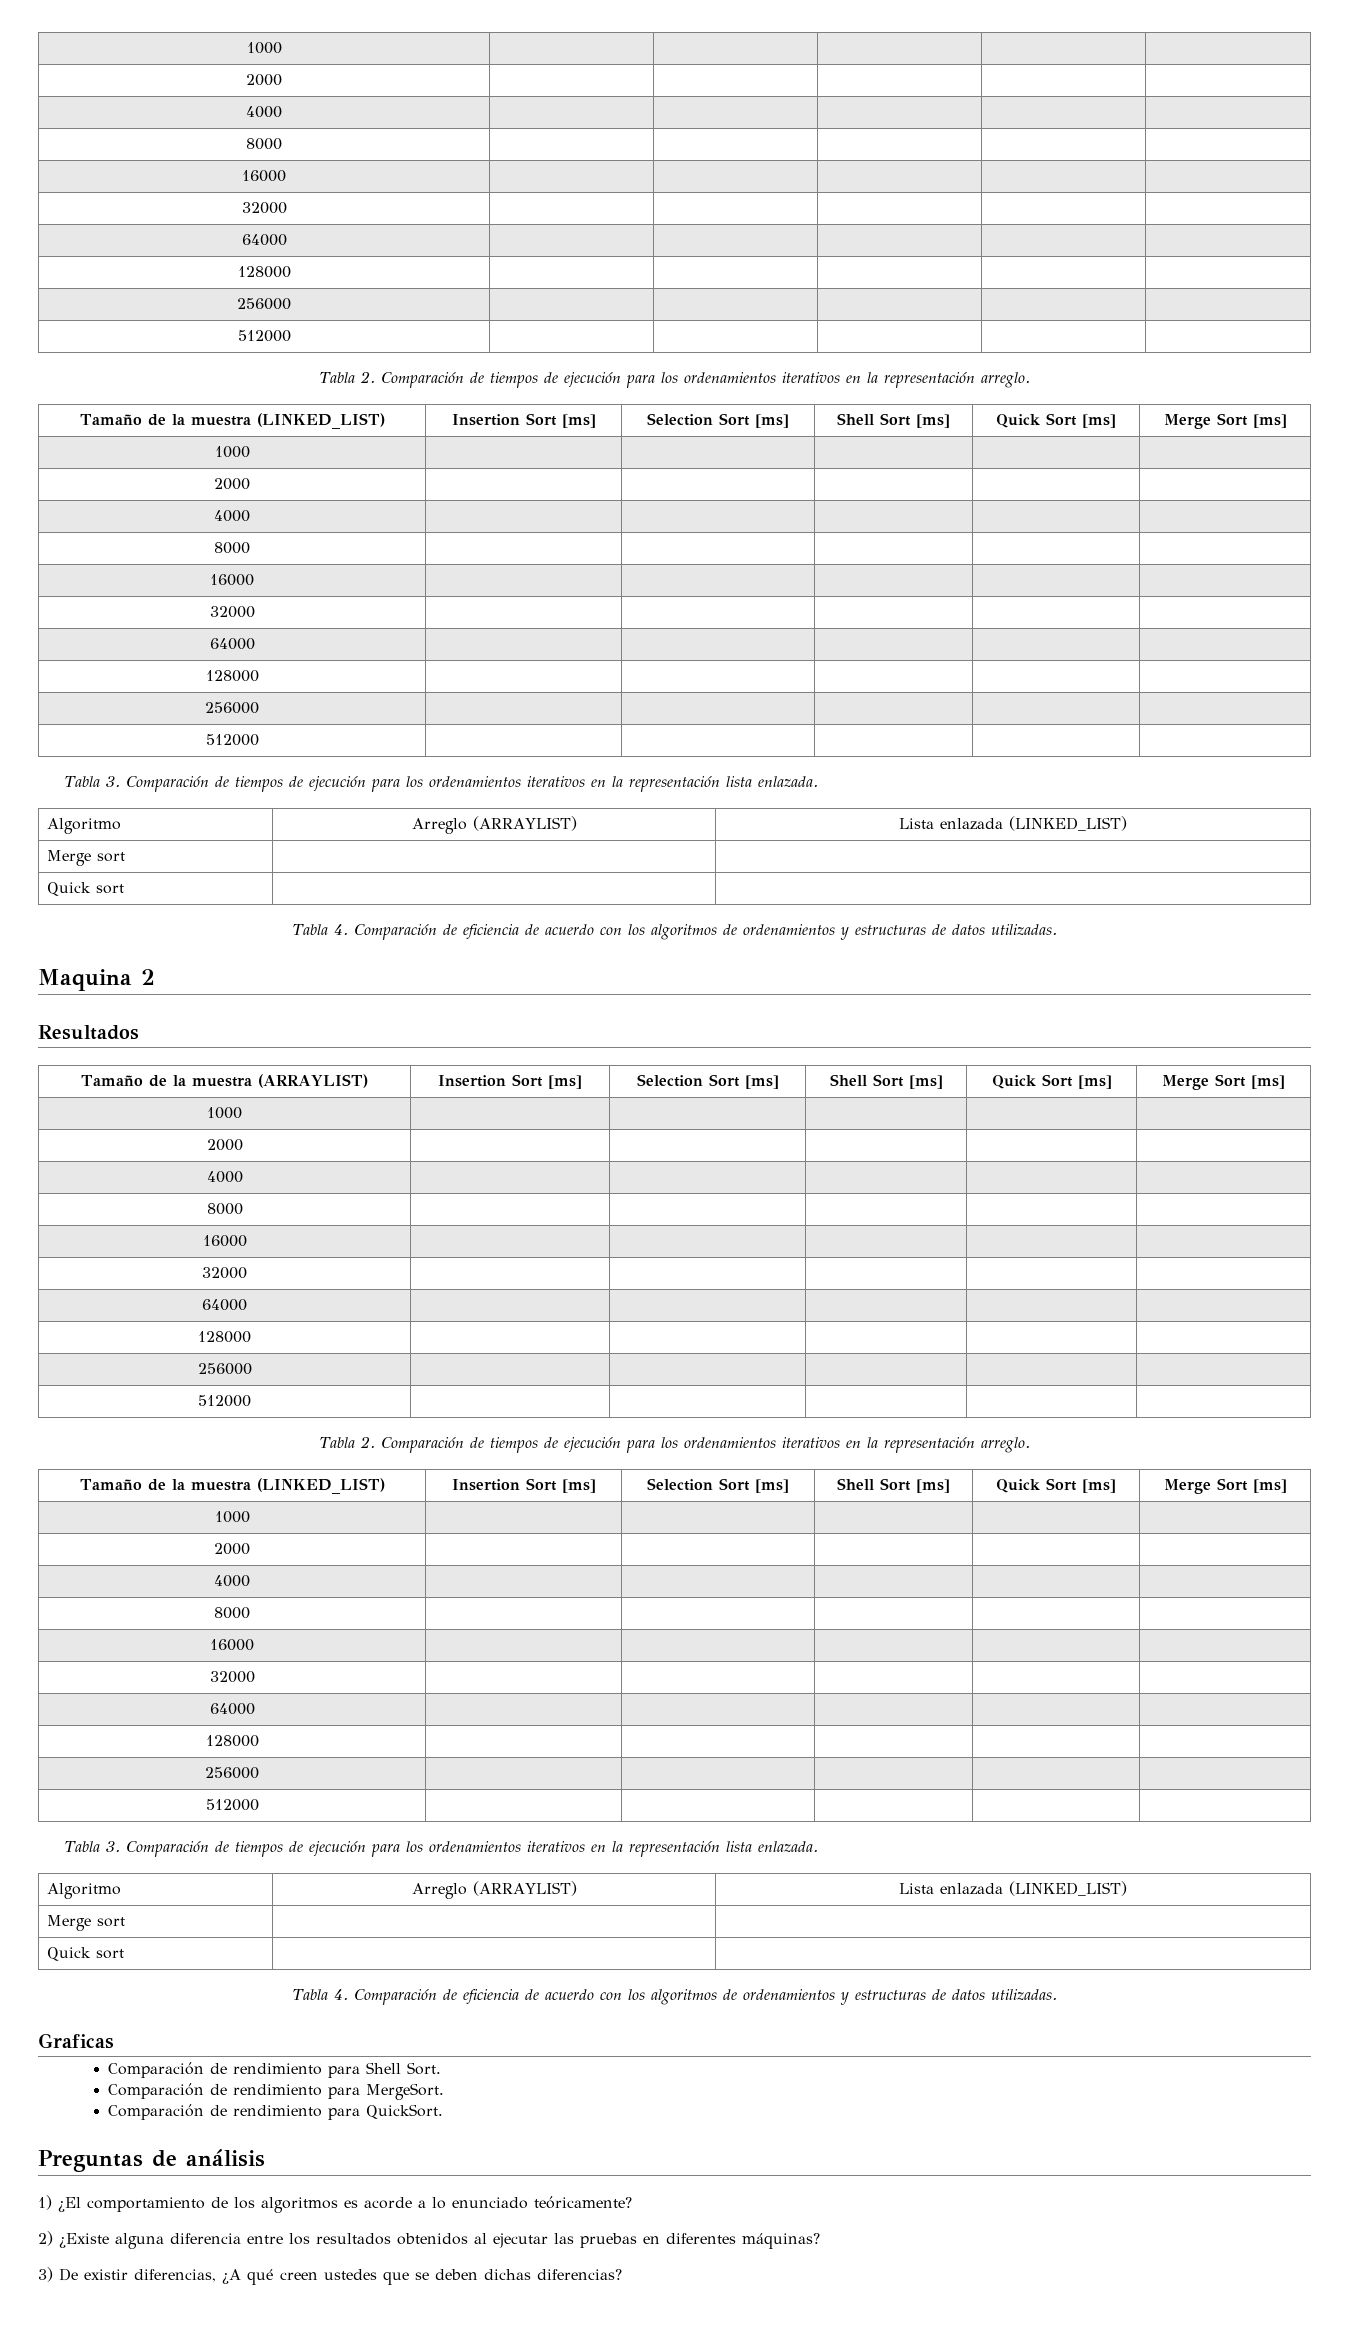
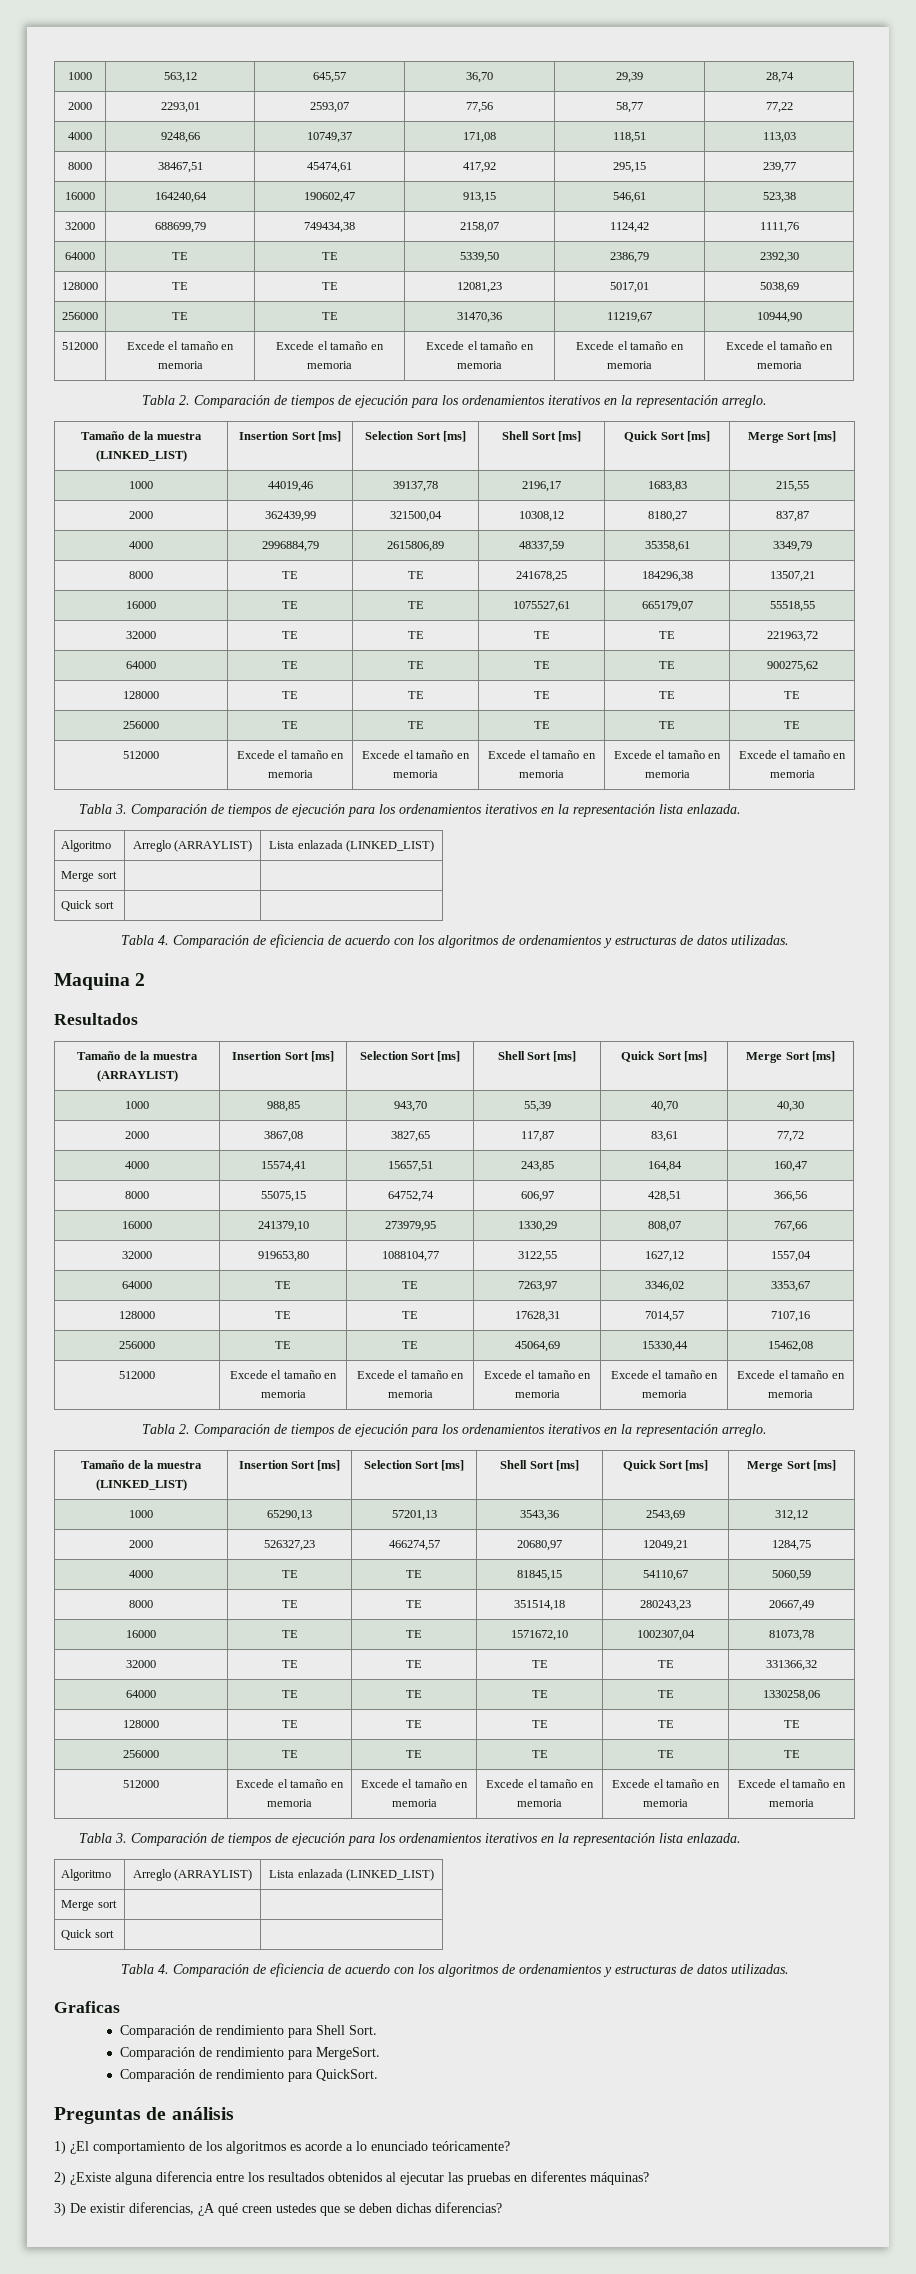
[246,42,282,54] [246,74,282,86] [246,106,282,118] [246,138,282,150] [242,170,286,182] [241,202,287,214] [241,234,287,246] [237,266,291,278] [237,298,291,310] [237,330,291,342] 1000 | | | | | // 2000 | | | | | // 4000 | | | | | // 8000 | | | | | // 16000 | | | | | // 32000 | | | | | // 64000 | | | | | // 128000 | | | | | // 256000 | | | | | // 512000 | | | | | -> [68,72,92,80] [163,72,197,83] [313,72,346,83] [466,72,493,83] [616,72,643,83] [765,72,794,83] [68,102,92,110] [160,102,200,113] [310,102,349,113] [466,102,493,113] [616,102,643,113] [765,102,793,113] [68,132,92,140] [160,132,200,143] [307,132,352,143] [463,132,496,143] [613,132,646,143] [762,132,796,143] [68,162,92,170] [157,162,203,173] [307,162,352,173] [463,162,496,173] [613,162,646,173] [762,162,796,173] [65,192,95,200] [154,192,207,203] [304,192,355,203] [463,192,496,203] [613,192,646,203] [762,192,796,203] [65,222,95,230] [154,222,206,233] [304,222,355,233] [460,222,499,233] [610,222,649,233] [759,222,799,233] [65,252,95,260] [172,252,188,260] [321,252,338,260] [460,252,499,263] [610,252,649,263] [759,252,799,263] [62,282,98,290] [172,282,188,290] [321,282,338,290] [457,282,502,293] [610,282,649,293] [759,282,799,293] [62,312,98,320] [172,312,188,320] [321,312,338,320] [457,312,502,323] [607,312,652,323] [756,312,802,323] [62,342,98,350] [126,341,235,350] [157,361,203,369] [276,341,384,350] [307,361,352,369] [426,341,534,350] [457,361,502,369] [576,341,684,350] [607,361,652,369] [725,341,834,350] [756,361,802,369] 1000 | 563,12 | 645,57 | 36,70 | 29,39 | 28,74 // 2000 | 2293,01 | 2593,07 | 77,56 | 58,77 | 77,22 // 4000 | 9248,66 | 10749,37 | 171,08 | 118,51 | 113,03 // 8000 | 38467,51 | 45474,61 | 417,92 | 295,15 | 239,77 // 16000 | 164240,64 | 190602,47 | 913,15 | 546,61 | 523,38 // 32000 | 688699,79 | 749434,38 | 2158,07 | 1124,42 | 1111,76 // 64000 | TE | TE | 5339,50 | 2386,79 | 2392,30 // 128000 | TE | TE | 12081,23 | 5017,01 | 5038,69 // 256000 | TE | TE | 31470,36 | 11219,67 | 10944,90 // 512000 | Excede el tamaño en memoria | Excede el tamaño en memoria | Excede el tamaño en memoria | Excede el tamaño en memoria | Excede el tamaño en memoria
[214,478,250,490] [214,510,250,522] [214,542,250,554] [210,574,254,586] [209,606,255,618] [209,638,255,650] [205,670,259,682] [205,702,259,714] [205,734,259,746] | | | | // 2000 | | | | | // 4000 | | | | | // 8000 | | | | | // 16000 | | | | | // 32000 | | | | | // 64000 | | | | | // 128000 | | | | | // 256000 | | | | | // 512000 | | | | | -> [267,481,313,492] [393,481,438,492] [522,481,561,492] [647,481,687,492] [775,481,809,492] [129,511,153,519] [264,511,316,522] [390,511,442,522] [519,511,564,522] [647,511,687,522] [775,511,809,522] [129,541,153,549] [261,541,319,552] [387,541,444,552] [519,541,564,552] [644,541,690,552] [772,541,812,552] [129,571,153,579] [282,571,298,579] [407,571,424,579] [516,571,567,582] [641,571,693,582] [769,571,815,582] [126,601,156,609] [282,601,298,609] [407,601,424,609] [513,601,570,612] [641,601,693,612] [769,601,815,612] [126,631,156,639] [282,631,298,639] [407,631,424,639] [533,631,550,639] [659,631,675,639] [766,631,818,642] [126,661,156,669] [282,661,298,669] [407,661,424,669] [533,661,550,669] [659,661,675,669] [766,661,818,672] [123,691,159,699] [282,691,298,699] [407,691,424,699] [533,691,550,699] [659,691,675,699] [784,691,800,699] [123,721,159,729] [282,721,298,729] [407,721,424,729] [533,721,550,729] [659,721,675,729] [784,721,800,729] [123,751,159,759] [236,750,345,759] [267,770,313,778] [362,750,470,759] [393,770,438,778] [488,750,596,759] [519,770,564,778] [613,750,722,759] [644,770,690,778] [738,750,847,759] [769,770,815,778] 44019,46 | 39137,78 | 2196,17 | 1683,83 | 215,55 // 2000 | 362439,99 | 321500,04 | 10308,12 | 8180,27 | 837,87 // 4000 | 2996884,79 | 2615806,89 | 48337,59 | 35358,61 | 3349,79 // 8000 | TE | TE | 241678,25 | 184296,38 | 13507,21 // 16000 | TE | TE | 1075527,61 | 665179,07 | 55518,55 // 32000 | TE | TE | TE | TE | 221963,72 // 64000 | TE | TE | TE | TE | 900275,62 // 128000 | TE | TE | TE | TE | TE // 256000 | TE | TE | TE | TE | TE // 512000 | Excede el tamaño en memoria | Excede el tamaño en memoria | Excede el tamaño en memoria | Excede el tamaño en memoria | Excede el tamaño en memoria
[206,1139,243,1151] [206,1171,243,1183] [206,1203,243,1215] [202,1235,247,1247] [202,1267,247,1279] [202,1299,247,1311] [198,1331,251,1343] [197,1363,252,1375] [198,1395,251,1407] | | | | // 2000 | | | | | // 4000 | | | | | // 8000 | | | | | // 16000 | | | | | // 32000 | | | | | // 64000 | | | | | // 128000 | | | | | // 256000 | | | | | // 512000 | | | | | -> [266,1101,300,1112] [393,1101,427,1112] [523,1101,551,1112] [650,1101,678,1112] [777,1101,804,1112] [125,1131,149,1139] [263,1131,303,1142] [390,1131,430,1142] [520,1131,554,1142] [650,1131,678,1142] [777,1131,804,1142] [125,1161,149,1169] [260,1161,306,1172] [387,1161,433,1172] [520,1161,554,1172] [647,1161,682,1172] [774,1161,807,1172] [125,1191,149,1199] [260,1191,306,1202] [387,1191,434,1202] [520,1191,554,1202] [647,1191,681,1202] [774,1191,807,1202] [122,1221,152,1229] [257,1221,309,1232] [384,1221,436,1232] [517,1221,557,1232] [647,1221,681,1232] [774,1221,807,1232] [122,1251,152,1259] [257,1251,309,1262] [381,1251,439,1262] [517,1251,557,1262] [644,1251,684,1262] [771,1251,811,1262] [122,1281,152,1289] [275,1281,291,1289] [402,1281,418,1289] [517,1281,557,1292] [644,1281,684,1292] [771,1281,810,1292] [119,1311,155,1319] [275,1311,291,1319] [402,1311,418,1319] [514,1311,560,1322] [644,1311,684,1322] [771,1311,810,1322] [119,1341,155,1349] [275,1341,291,1349] [402,1341,418,1349] [514,1341,560,1352] [641,1341,688,1352] [768,1341,813,1352] [119,1371,155,1379] [229,1370,338,1379] [260,1390,306,1398] [356,1370,465,1379] [387,1390,433,1398] [483,1370,592,1379] [514,1390,560,1398] [610,1370,719,1379] [641,1390,687,1398] [737,1370,845,1379] [768,1390,813,1398] 988,85 | 943,70 | 55,39 | 40,70 | 40,30 // 2000 | 3867,08 | 3827,65 | 117,87 | 83,61 | 77,72 // 4000 | 15574,41 | 15657,51 | 243,85 | 164,84 | 160,47 // 8000 | 55075,15 | 64752,74 | 606,97 | 428,51 | 366,56 // 16000 | 241379,10 | 273979,95 | 1330,29 | 808,07 | 767,66 // 32000 | 919653,80 | 1088104,77 | 3122,55 | 1627,12 | 1557,04 // 64000 | TE | TE | 7263,97 | 3346,02 | 3353,67 // 128000 | TE | TE | 17628,31 | 7014,57 | 7107,16 // 256000 | TE | TE | 45064,69 | 15330,44 | 15462,08 // 512000 | Excede el tamaño en memoria | Excede el tamaño en memoria | Excede el tamaño en memoria | Excede el tamaño en memoria | Excede el tamaño en memoria
[214,1543,250,1555] [214,1575,250,1587] [214,1607,250,1619] [210,1639,254,1651] [209,1671,255,1683] [209,1703,255,1715] [205,1735,259,1747] [205,1767,259,1779] [205,1799,259,1811] | | | | // 2000 | | | | | // 4000 | | | | | // 8000 | | | | | // 16000 | | | | | // 32000 | | | | | // 64000 | | | | | // 128000 | | | | | // 256000 | | | | | // 512000 | | | | | -> [267,1510,312,1521] [391,1510,437,1521] [520,1510,559,1521] [646,1510,685,1521] [775,1510,808,1521] [129,1540,153,1548] [264,1540,315,1551] [388,1540,440,1551] [517,1540,562,1551] [643,1540,688,1551] [772,1540,811,1551] [129,1570,153,1578] [281,1570,298,1578] [406,1570,422,1578] [517,1570,562,1581] [643,1570,688,1581] [772,1570,811,1581] [129,1600,153,1608] [281,1600,298,1608] [406,1600,422,1608] [514,1600,565,1611] [640,1600,691,1611] [769,1600,814,1611] [126,1630,156,1638] [281,1630,298,1638] [406,1630,422,1638] [511,1630,568,1641] [637,1630,695,1641] [769,1630,814,1641] [126,1660,156,1668] [281,1660,298,1668] [406,1660,422,1668] [531,1660,548,1668] [657,1660,674,1668] [766,1660,817,1671] [126,1690,156,1698] [281,1690,298,1698] [406,1690,422,1698] [531,1690,548,1698] [657,1690,674,1698] [763,1690,820,1701] [123,1720,159,1728] [281,1720,298,1728] [406,1720,422,1728] [531,1720,548,1728] [657,1720,674,1728] [783,1720,800,1728] [123,1750,159,1758] [281,1750,298,1758] [406,1750,422,1758] [531,1750,548,1758] [657,1750,674,1758] [783,1750,800,1758] [123,1780,159,1788] [236,1779,344,1788] [267,1799,312,1807] [360,1779,469,1788] [391,1799,437,1807] [486,1779,594,1788] [517,1799,562,1807] [612,1779,720,1788] [643,1799,688,1807] [738,1779,846,1788] [769,1799,814,1807] 65290,13 | 57201,13 | 3543,36 | 2543,69 | 312,12 // 2000 | 526327,23 | 466274,57 | 20680,97 | 12049,21 | 1284,75 // 4000 | TE | TE | 81845,15 | 54110,67 | 5060,59 // 8000 | TE | TE | 351514,18 | 280243,23 | 20667,49 // 16000 | TE | TE | 1571672,10 | 1002307,04 | 81073,78 // 32000 | TE | TE | TE | TE | 331366,32 // 64000 | TE | TE | TE | TE | 1330258,06 // 128000 | TE | TE | TE | TE | TE // 256000 | TE | TE | TE | TE | TE // 512000 | Excede el tamaño en memoria | Excede el tamaño en memoria | Excede el tamaño en memoria | Excede el tamaño en memoria | Excede el tamaño en memoria

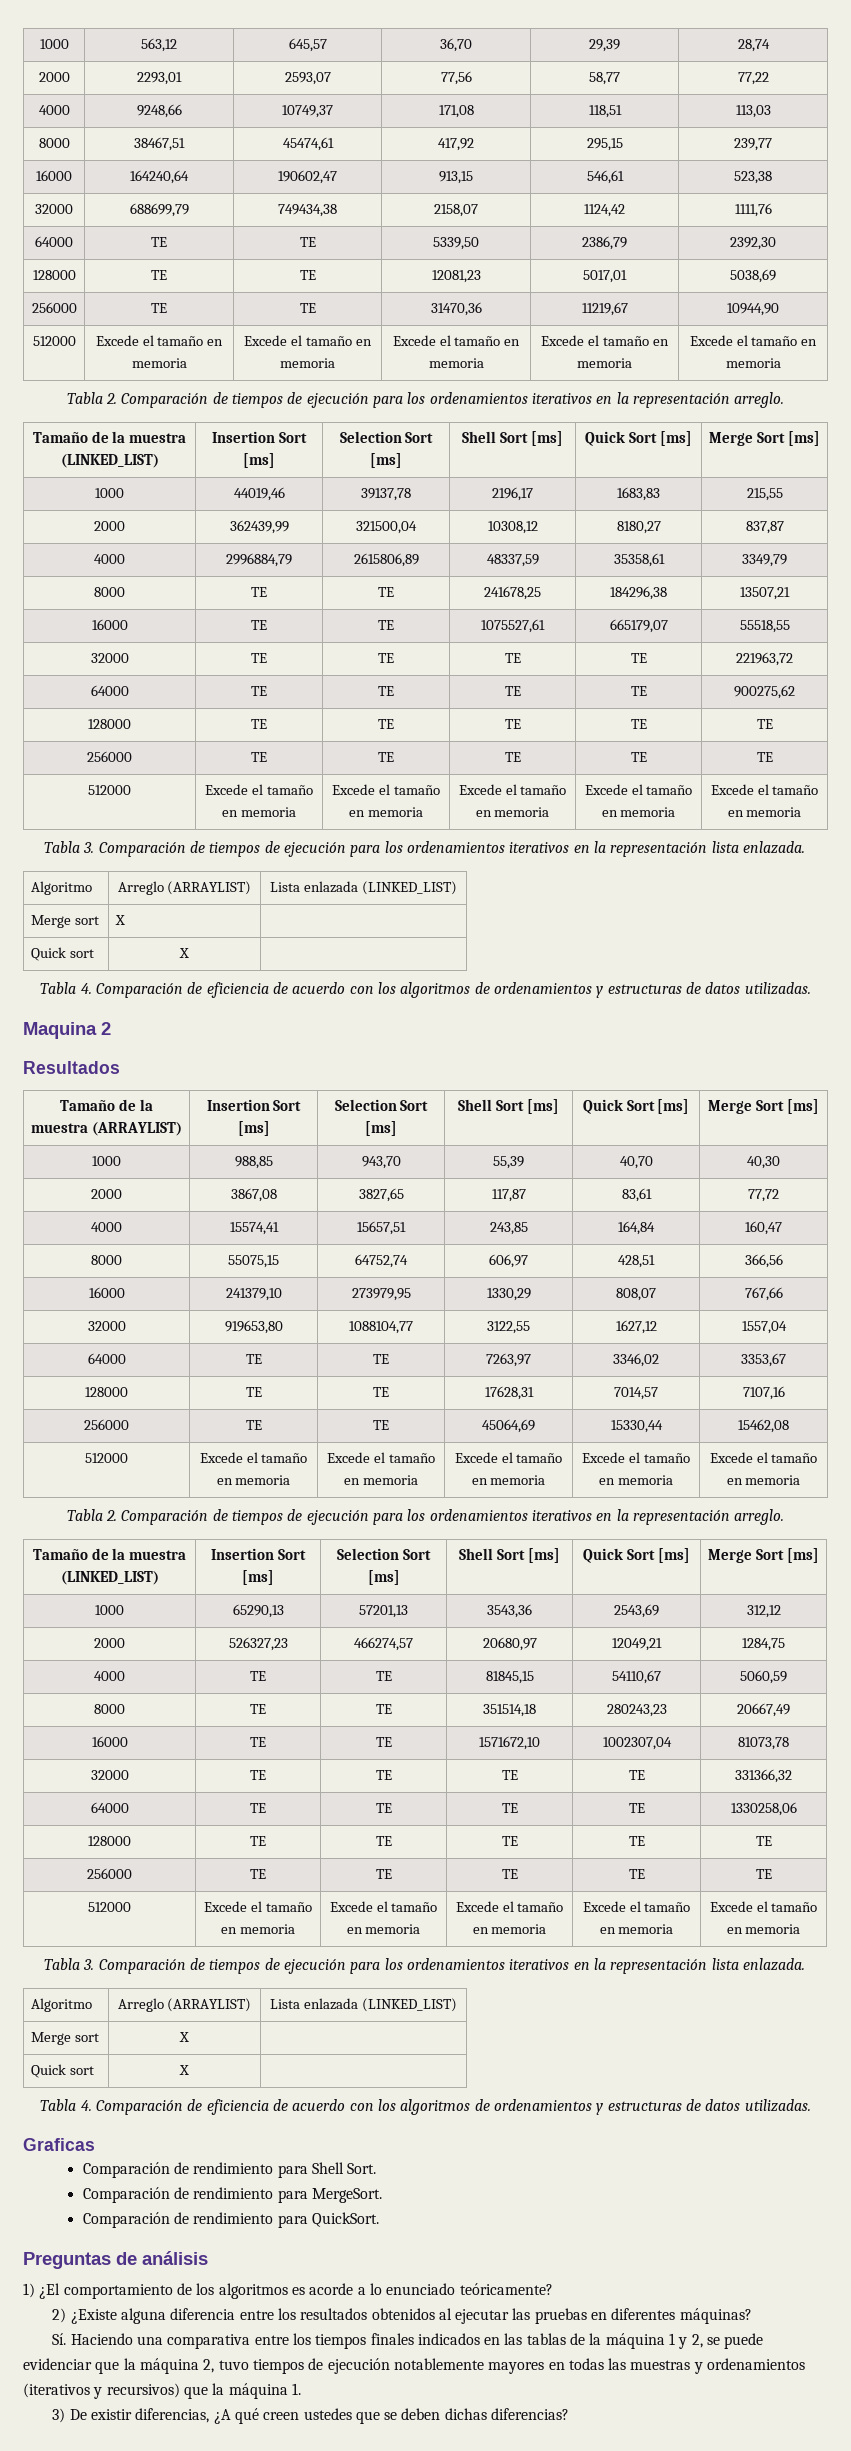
[61,900,114,911] | // Quick sort | -> [114,915,125,925] [30,947,94,961] [179,948,189,958] X | // Quick sort | X
[61,1929,114,1940] | // Quick sort | -> [179,2032,189,2042] [30,2064,94,2078] [179,2065,189,2075] X | // Quick sort | X
(649, 2178) none -> [52,2333,764,2349] [23,2358,806,2374] [23,2383,301,2399] // Sí. Haciendo una comparativa entre los tiempos finales indicados en las tablas de la máquina 1 y 2, se puede evidenciar que la máquina 2, tuvo tiempos de ejecución notablemente mayores en todas las muestras y ordenamientos (iterativos y recursivos) que la máquina 1.

